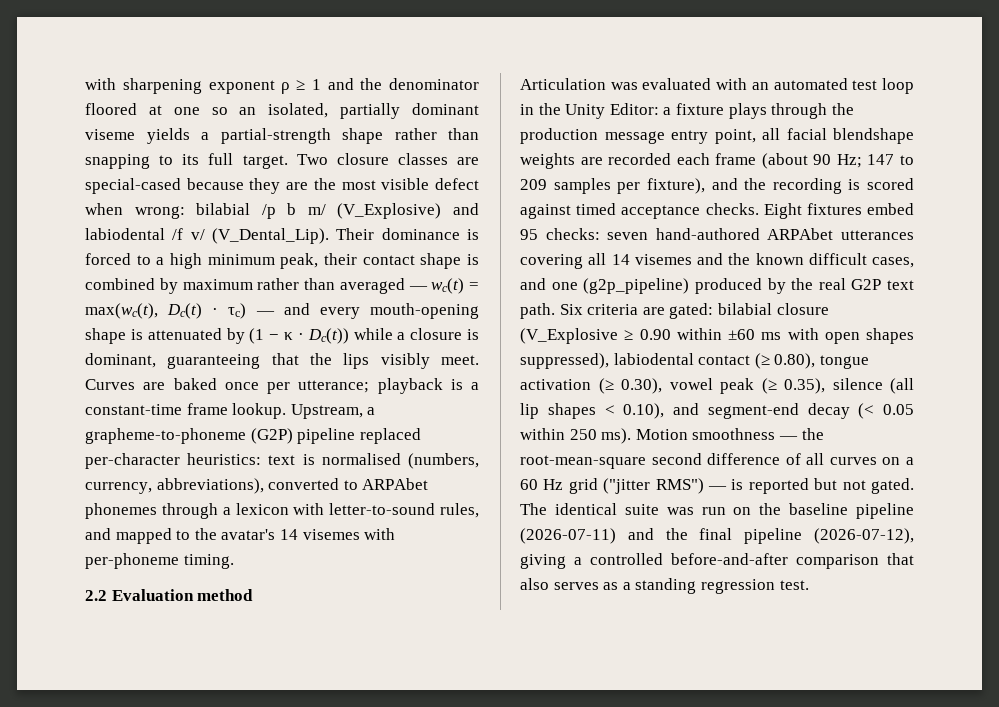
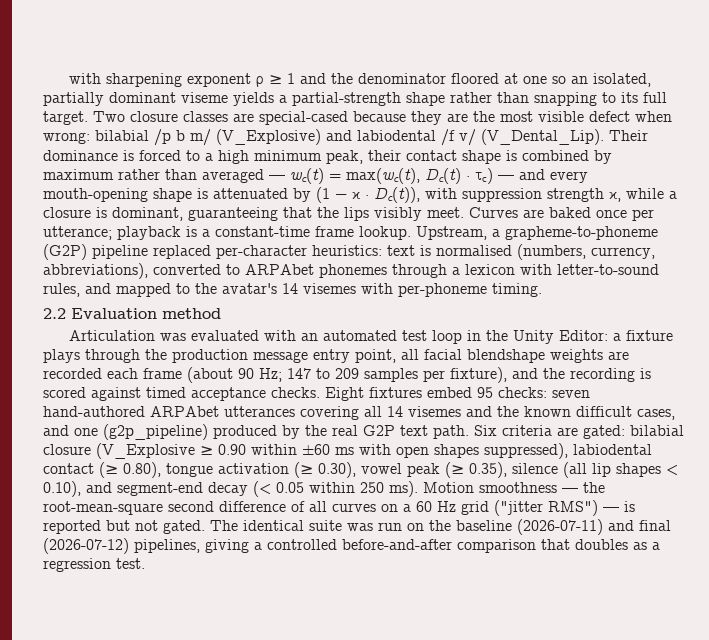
[307,328,349,344] Dc(t)) -> [374,187,621,203] Dc(t)), with suppression strength κ,
[856,503,914,519] pipeline -> (512, 525) none
[665,528,914,544] the final pipeline (2026-07-12), -> [639,520,671,531] [43,538,200,554] final (2026-07-12) pipelines,
[520,578,599,590] also serves -> [575,539,628,550] doubles
[635,578,697,594] standing -> (660, 546) none

